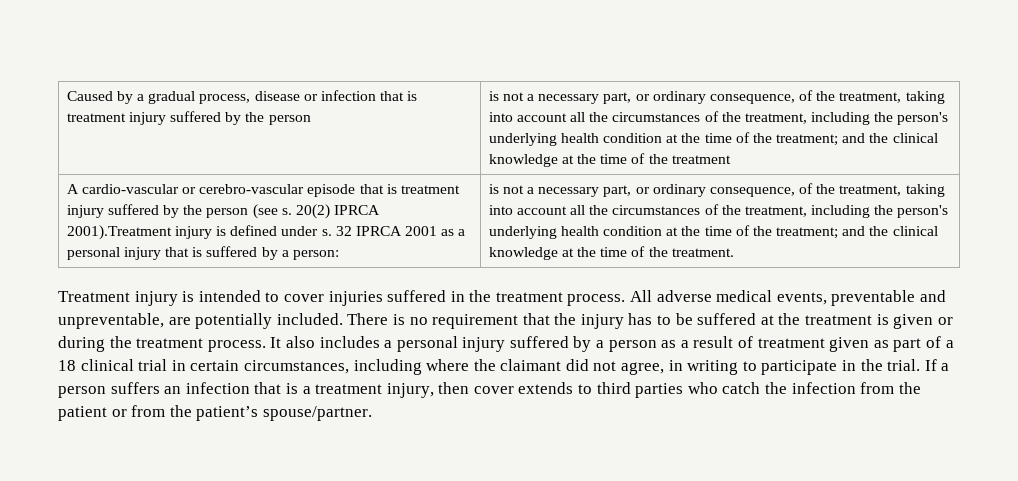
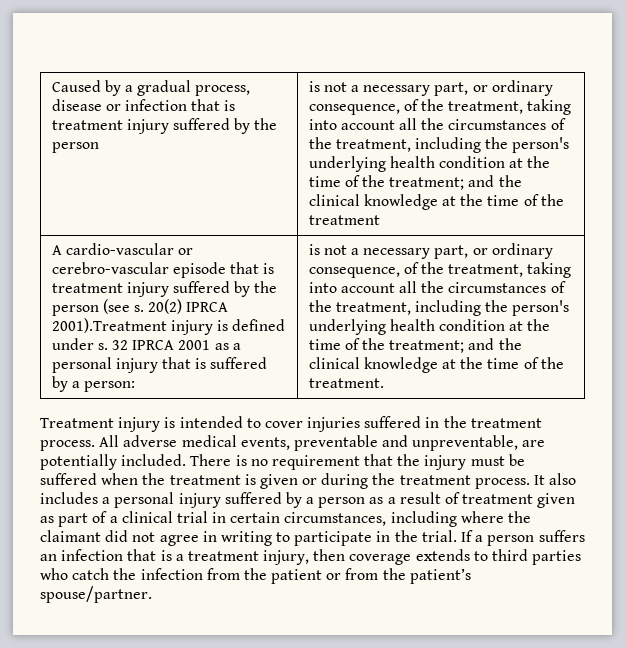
[628,313,672,325] has to -> [470,456,505,466] must
[760,315,774,325] at -> [101,473,139,485] when
[58,360,76,371] 18 -> (118, 519) none
[621,362,665,375] agree, -> [159,535,199,546] agree
[473,386,514,394] cover -> [349,554,412,565] coverage

